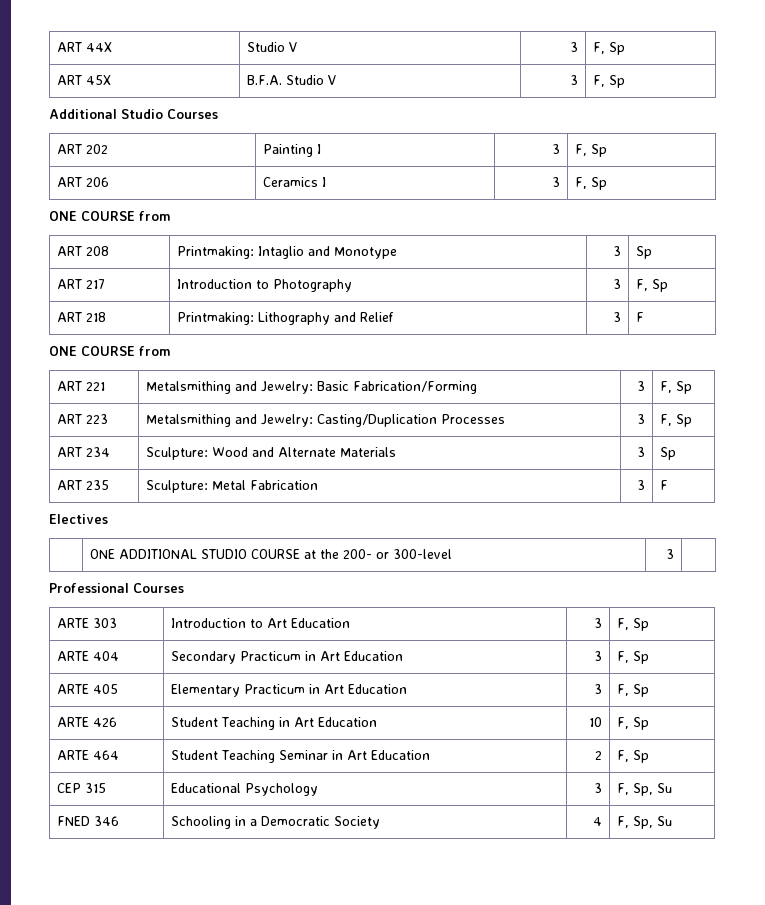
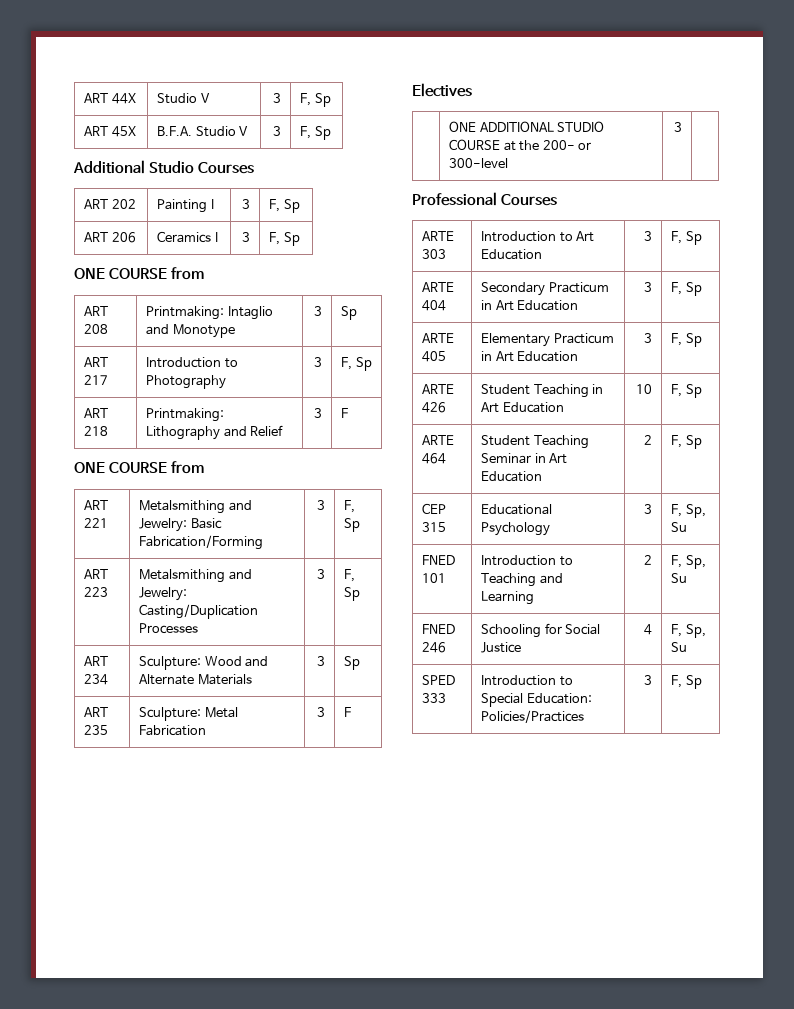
[93,816,119,826] [170,816,380,829] [593,817,603,826] [616,816,672,829] 346 | Schooling in a Democratic Society | 4 | F, Sp, Su -> [422,573,447,583] [481,555,573,566] [481,573,563,587] [481,591,535,605] [643,555,652,565] [671,555,706,569] [671,573,688,583] [422,624,456,634] [422,642,447,653] [481,623,601,638] [481,642,522,653] [643,624,652,635] [671,624,706,638] [671,642,688,652] [422,675,456,685] [422,693,447,703] [481,675,573,686] [481,693,592,707] [481,710,585,723] [643,675,652,685] [671,675,702,689] 101 | Introduction to Teaching and Learning | 2 | F, Sp, Su // FNED 246 | Schooling for Social Justice | 4 | F, Sp, Su // SPED 333 | Introduction to Special Education: Policies/Practices | 3 | F, Sp

